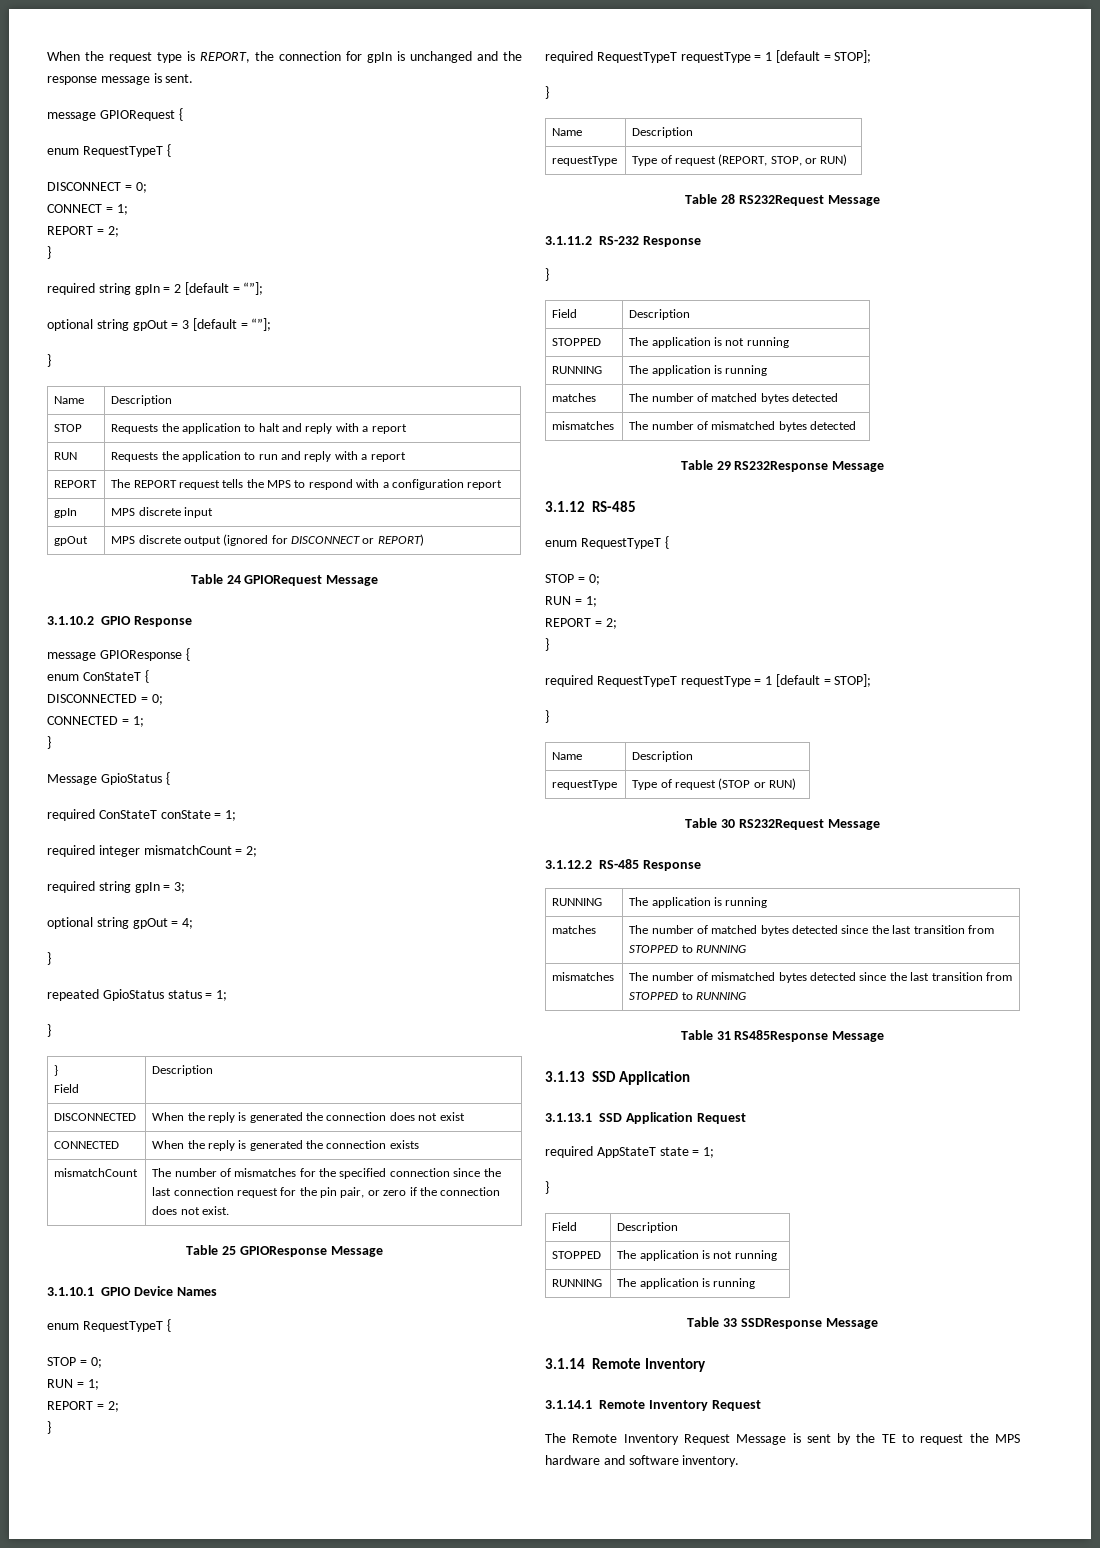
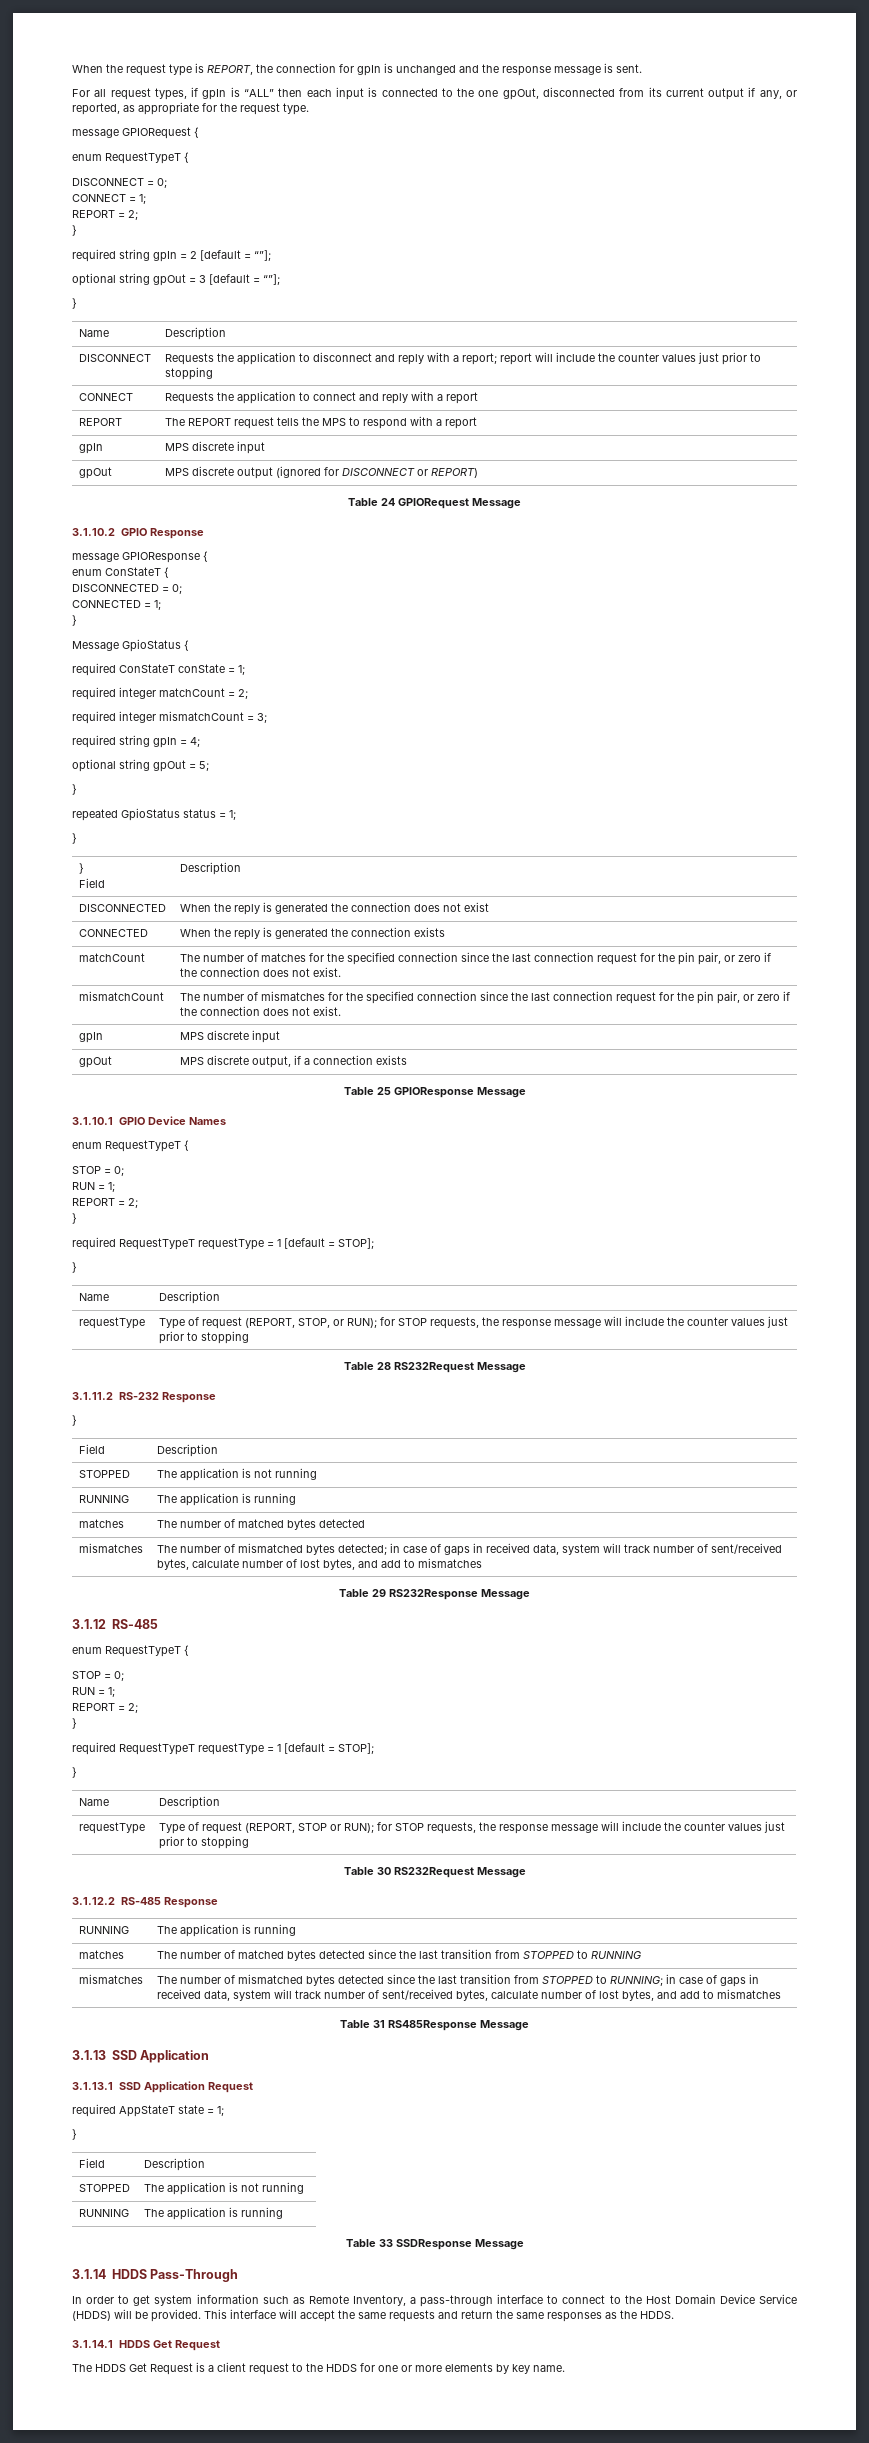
(194, 78) none -> [72,87,797,100] [72,102,309,115] // For all request types, if gpIn is “ALL” then each input is connected to the one gpOut, disconnected from its current output if any, or reported, as appropriate for the request type.
[54,424,83,432] [111,423,407,434] [54,452,78,460] [111,451,278,462] STOP | Requests the application to halt and reply with a report // RUN | Requests the application to run -> [78,354,151,362] [164,352,761,365] [164,367,213,380] [78,393,133,401] [164,391,356,404] DISCONNECT | Requests the application to disconnect and reply with a report; report will include the counter values just prior to stopping // CONNECT | Requests the application to connect
[391,479,464,490] configuration -> (442, 422) none
(237, 815) none -> [72,687,248,700] // required integer matchCount = 2;
[246,846,258,857] [47,881,186,893] [47,917,194,929] 2; // required string gpIn = 3; // optional string gpOut = 4; -> [257,713,267,723] [72,735,200,748] [72,759,209,772] 3; // required string gpIn = 4; // optional string gpOut = 5;
(419, 1144) none -> [78,953,145,962] [179,952,771,965] [179,967,341,977] // matchCount | The number of matches for the specified connection since the last connection request for the pin pair, or zero if the connection does not exist.
(229, 1210) none -> [78,1032,103,1043] [179,1030,280,1043] [78,1056,112,1068] [179,1055,407,1068] // gpIn | MPS discrete input // gpOut | MPS discrete output, if a connection exists
[820,154,848,166] RUN) -> [346,1316,788,1329] [158,1331,249,1344] RUN); for STOP requests, the response message will include the counter values just prior to stopping
[810,421,857,430] detected -> [337,1543,782,1556] [156,1558,482,1570] detected; in case of gaps in received data, system will track number of sent/received bytes, calculate number of lost bytes, and add to mismatches
[718,778,797,790] (STOP or RUN) -> [244,1821,785,1834] [158,1836,249,1849] (REPORT, STOP or RUN); for STOP requests, the response message will include the counter values just prior to stopping
[695,992,746,1000] RUNNING -> [609,1974,759,1987] [156,1989,781,2001] RUNNING; in case of gaps in received data, system will track number of sent/received bytes, calculate number of lost bytes, and add to mismatches
[592,1358,707,1372] Remote Inventory -> [111,2269,238,2282] [72,2294,798,2307] [72,2309,674,2322] HDDS Pass-Through // In order to get system information such as Remote Inventory, a pass-through interface to connect to the Host Domain Device Service (HDDS) will be provided. This interface will accept the same requests and return the same responses as the HDDS.
[599,1400,708,1411] Remote Inventory -> [118,2340,172,2348] HDDS Get
[572,1433,1021,1445] [545,1455,740,1467] Remote Inventory Request Message is sent by the TE to request the MPS hardware and software inventory. -> [95,2362,565,2375] HDDS Get Request is a client request to the HDDS for one or more elements by key name.

